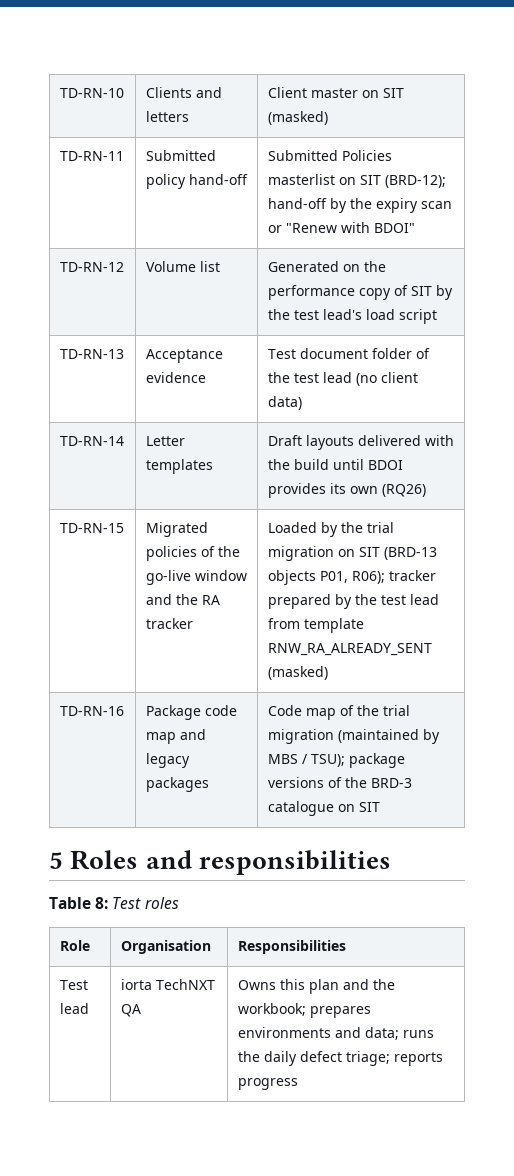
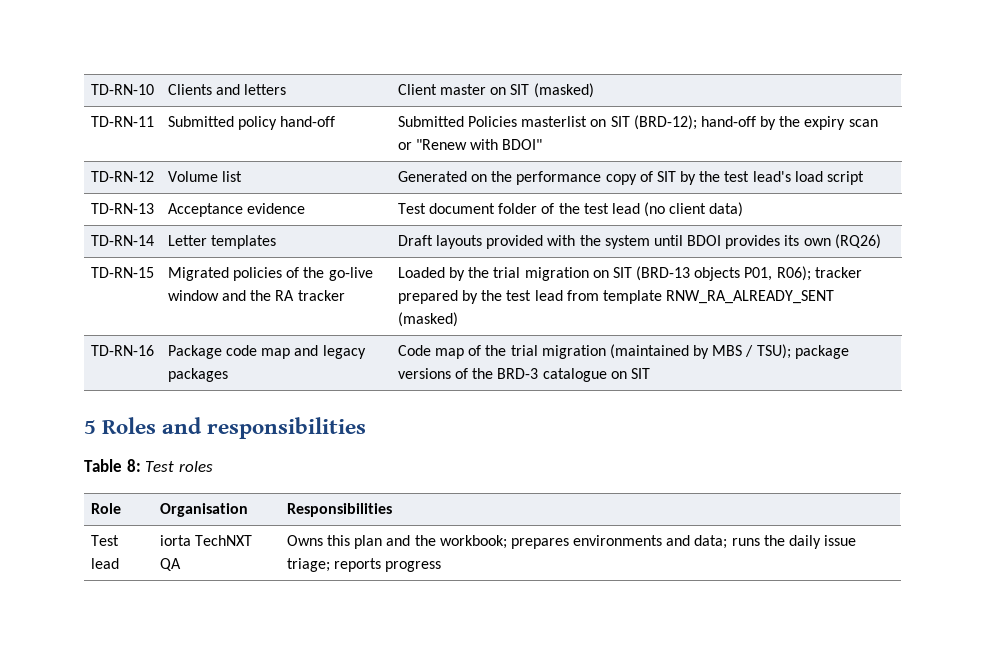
[357,435,421,446] delivered -> [486,235,544,249] provided
[293,459,329,470] build -> [604,235,650,249] system
[299,1051,342,1062] defect -> [824,535,857,546] issue

